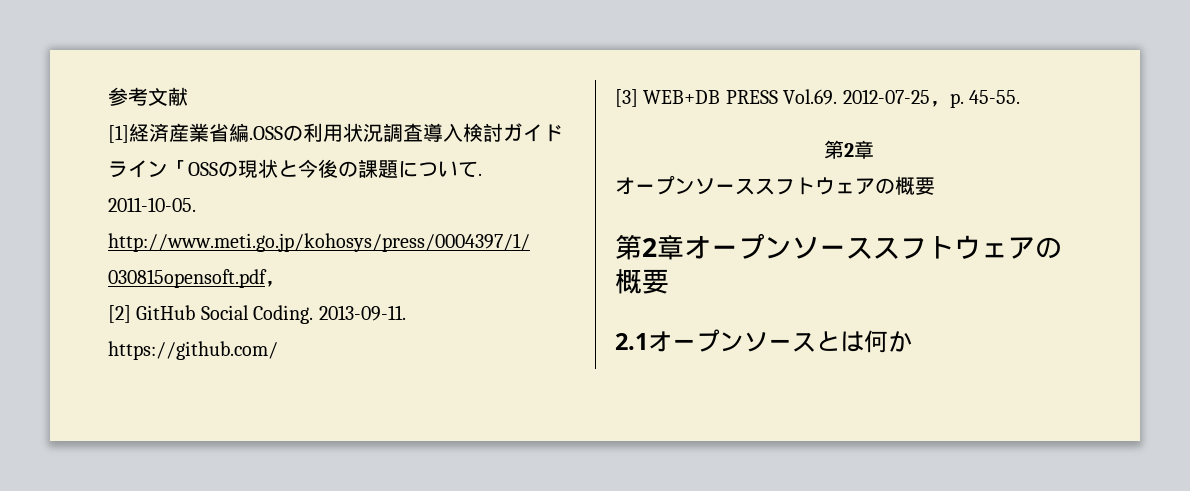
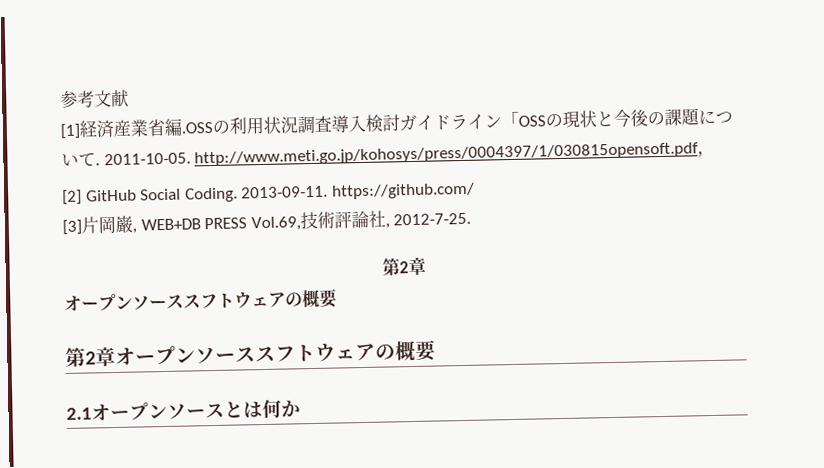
[643,89,1020,108] WEB+DB PRESS Vol.69. 2012-07-25，p. 45-55. -> [81,210,472,234] 片岡巌, WEB+DB PRESS Vol.69,技術評論社, 2012-7-25.

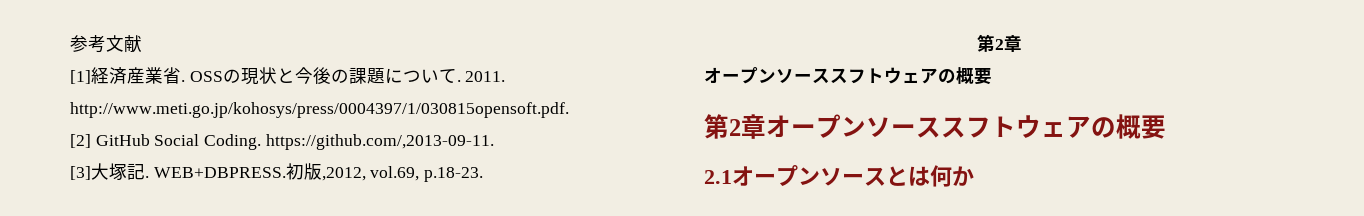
[164,111,519,136] 編.OSSの利用状況調査導入検討ガイドライン「 -> [181,80,185,82] .
[103,142,716,167] 2011-10-05. http://www.meti.go.jp/kohosys/press/0004397/1/030815opensoft.pdf， -> [465,71,506,82] [70,102,569,118] 2011. http://www.meti.go.jp/kohosys/press/0004397/1/030815opensoft.pdf.
[241,182,475,200] 2013-09-11. https://github.com/ -> [265,134,494,150] https://github.com/,2013-09-11.
[81,210,472,234] 片岡巌, WEB+DB PRESS Vol.69,技術評論社, 2012-7-25. -> [91,163,484,182] 大塚記. WEB+DBPRESS.初版,2012, vol.69, p.18-23.

